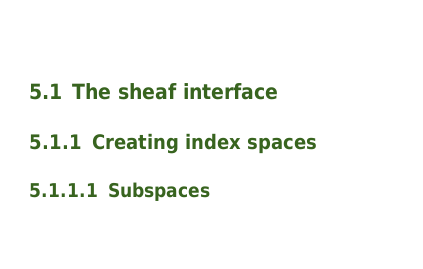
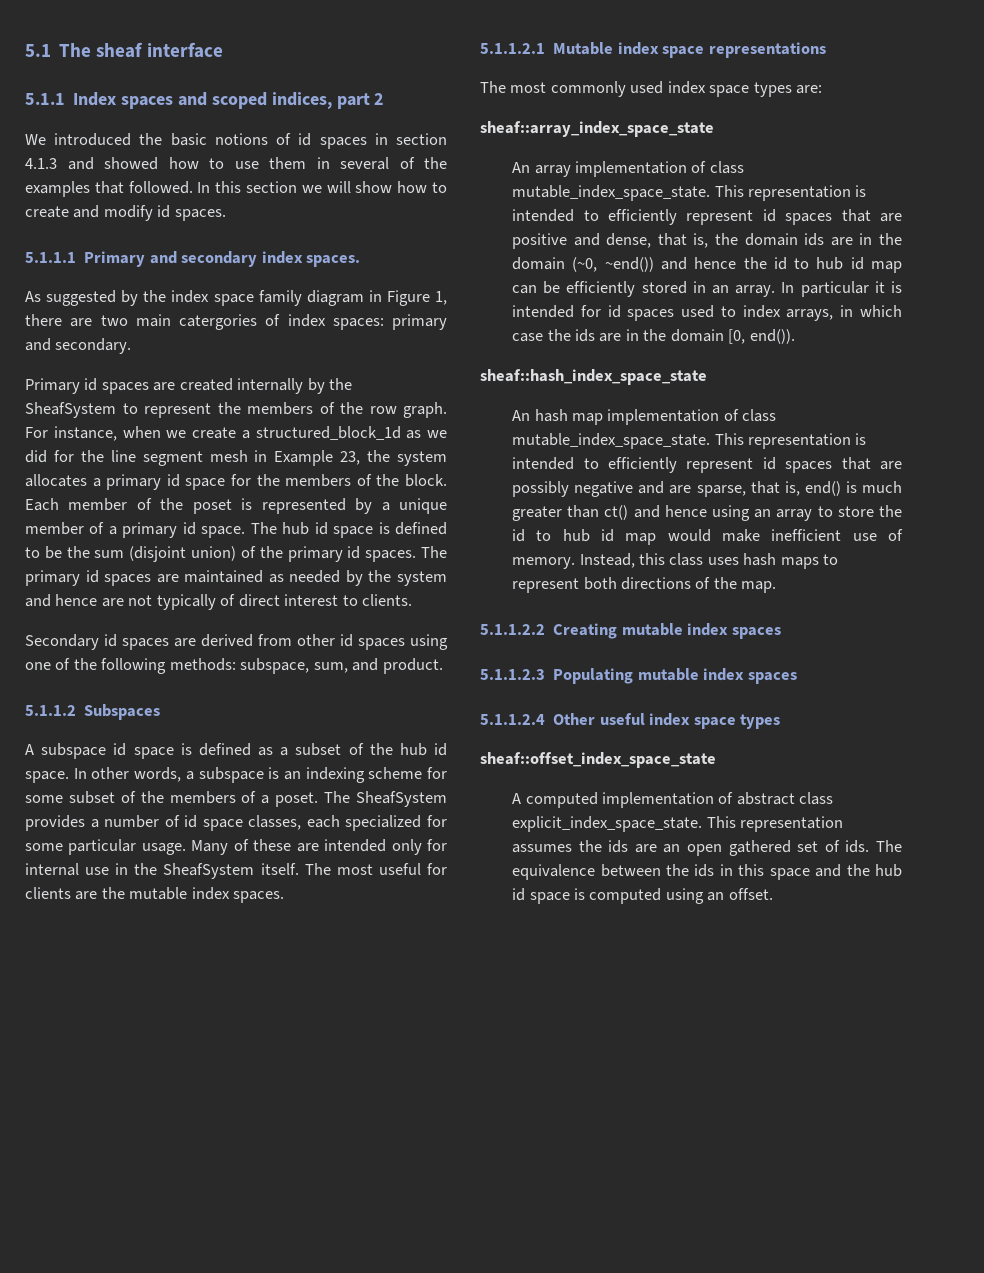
[91,133,317,154] [29,182,210,201] Creating index spaces // 5.1.1.1 Subspaces -> [73,92,385,109] [25,133,448,149] [25,157,447,170] [25,181,448,197] [25,205,226,221] [25,251,361,267] [25,290,448,306] [25,314,447,330] [25,338,132,354] [25,378,353,394] [25,402,447,418] [25,426,447,441] [25,450,447,466] [25,474,448,490] [25,498,448,514] [25,522,447,538] [25,546,447,562] [25,570,447,586] [25,594,413,610] [25,634,448,650] [25,658,443,674] [25,704,161,720] [25,743,448,759] [25,767,447,783] [25,791,447,807] [25,815,447,831] [25,839,448,855] [25,863,447,879] [25,887,285,903] [480,42,826,58] [480,81,823,97] [480,121,714,137] [512,161,744,177] [512,185,867,201] [512,209,903,225] [512,233,902,249] [512,257,902,273] [512,281,903,297] [512,305,902,321] [512,329,795,344] [480,369,707,385] [512,409,777,425] [512,433,867,449] [512,457,903,473] [512,481,902,497] [512,505,903,521] [512,529,903,545] [512,553,839,569] [512,577,777,593] [480,623,781,639] [480,668,797,684] [480,713,781,729] [480,752,716,768] [512,792,834,808] [512,816,844,832] [512,840,902,856] [512,864,902,880] [512,888,773,904] Index spaces and scoped indices, part 2 // We introduced the basic notions of id spaces in section 4.1.3 and showed how to use them in several of the examples that followed. In this section we will show how to create and modify id spaces. // 5.1.1.1 Primary and secondary index spaces. // As suggested by the index space family diagram in Figure 1, there are two main catergories of index spaces: primary and secondary. // Primary id spaces are created internally by the SheafSystem to represent the members of the row graph. For instance, when we create a structured_block_1d as we did for the line segment mesh in Example 23, the system allocates a primary id space for the members of the block. Each member of the poset is represented by a unique member of a primary id space. The hub id space is defined to be the sum (disjoint union) of the primary id spaces. The primary id spaces are maintained as needed by the system and hence are not typically of direct interest to clients. // Secondary id spaces are derived from other id spaces using one of the following methods: subspace, sum, and product. // 5.1.1.2 Subspaces // A subspace id space is defined as a subset of the hub id space. In other words, a subspace is an indexing scheme for some subset of the members of a poset. The SheafSystem provides a number of id space classes, each specialized for some particular usage. Many of these are intended only for internal use in the SheafSystem itself. The most useful for clients are the mutable index spaces. // 5.1.1.2.1 Mutable index space representations // The most commonly used index space types are: // sheaf::array_index_space_state // An array implementation of class mutable_index_space_state. This representation is intended to efficiently represent id spaces that are positive and dense, that is, the domain ids are in the domain (~0, ~end()) and hence the id to hub id map can be efficiently stored in an array. In particular it is intended for id spaces used to index arrays, in which case the ids are in the domain [0, end()). // sheaf::hash_index_space_state // An hash map implementation of class mutable_index_space_state. This representation is intended to efficiently represent id spaces that are possibly negative and are sparse, that is, end() is much greater than ct() and hence using an array to store the id to hub id map would make inefficient use of memory. Instead, this class uses hash maps to represent both directions of the map. // 5.1.1.2.2 Creating mutable index spaces // 5.1.1.2.3 Populating mutable index spaces // 5.1.1.2.4 Other useful index space types // sheaf::offset_index_space_state // A computed implementation of abstract class explicit_index_space_state. This representation assumes the ids are an open gathered set of ids. The equivalence between the ids in this space and the hub id space is computed using an offset.

